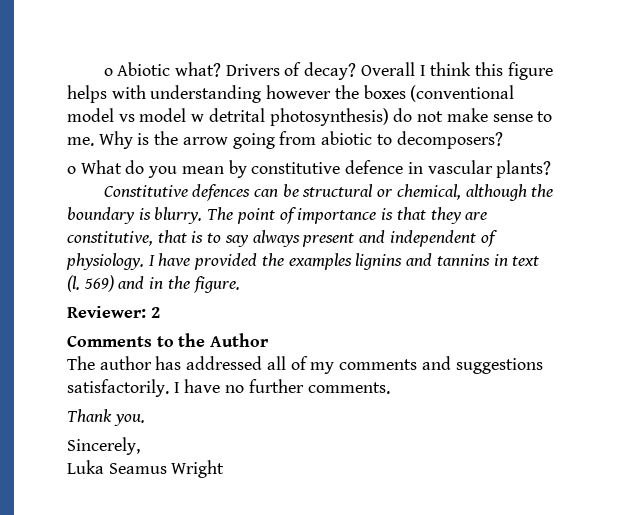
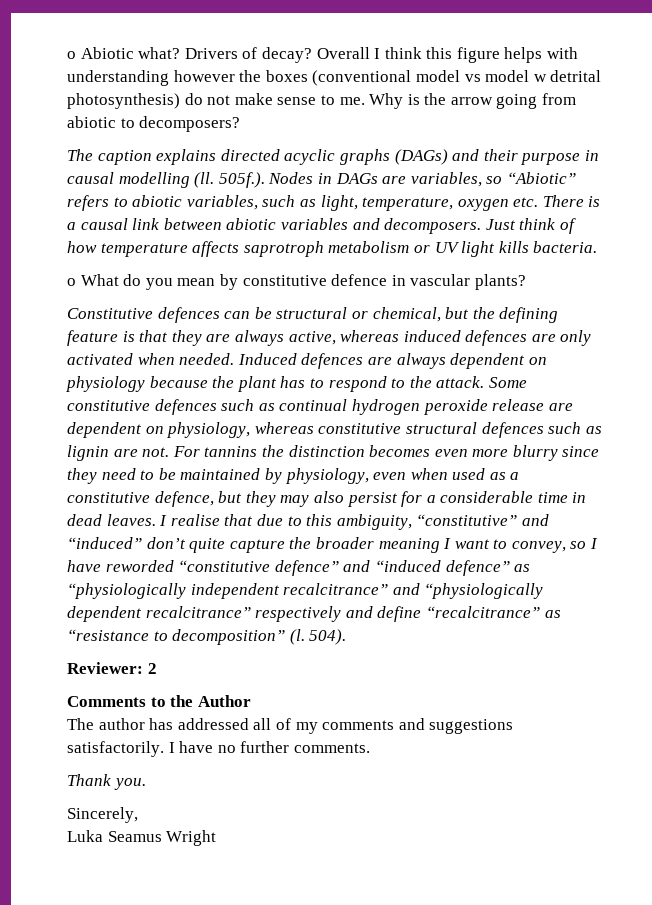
(503, 140) none -> [67,149,599,165] [67,172,576,188] [67,195,601,211] [67,218,576,234] [67,241,598,257] // The caption explains directed acyclic graphs (DAGs) and their purpose in causal modelling (ll. 505f.). Nodes in DAGs are variables, so “Abiotic” refers to abiotic variables, such as light, temperature, oxygen etc. There is a causal link between abiotic variables and decomposers. Just think of how temperature affects saprotroph metabolism or UV light kills bacteria.
[465,184,554,201] [67,207,488,224] [67,230,498,247] [66,253,540,270] [67,275,240,293] although the boundary is blurry. The point of importance is that they are constitutive, that is to say always present and independent of physiology. I have provided the examples lignins and tannins in text (l. 569) and in the figure. -> [445,307,559,323] [67,330,592,346] [67,353,547,369] [66,376,527,392] [67,399,573,415] [67,422,602,438] [67,445,600,461] [67,468,520,484] [67,491,587,507] [67,514,549,530] [67,537,599,553] [67,560,531,576] [67,583,544,599] [67,606,561,622] [67,629,347,645] but the defining feature is that they are always active, whereas induced defences are only activated when needed. Induced defences are always dependent on physiology because the plant has to respond to the attack. Some constitutive defences such as continual hydrogen peroxide release are dependent on physiology, whereas constitutive structural defences such as lignin are not. For tannins the distinction becomes even more blurry since they need to be maintained by physiology, even when used as a constitutive defence, but they may also persist for a considerable time in dead leaves. I realise that due to this ambiguity, “constitutive” and “induced” don’t quite capture the broader meaning I want to convey, so I have reworded “constitutive defence” and “induced defence” as “physiologically independent recalcitrance” and “physiologically dependent recalcitrance” respectively and define “recalcitrance” as “resistance to decomposition” (l. 504).

